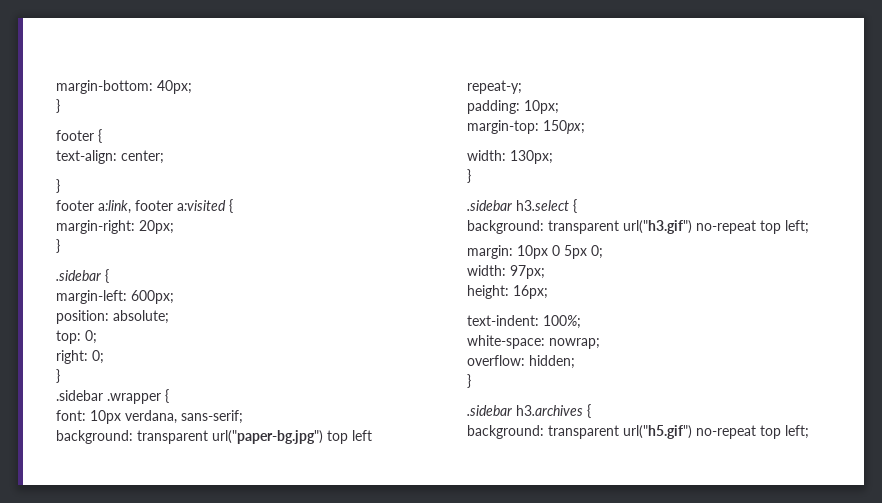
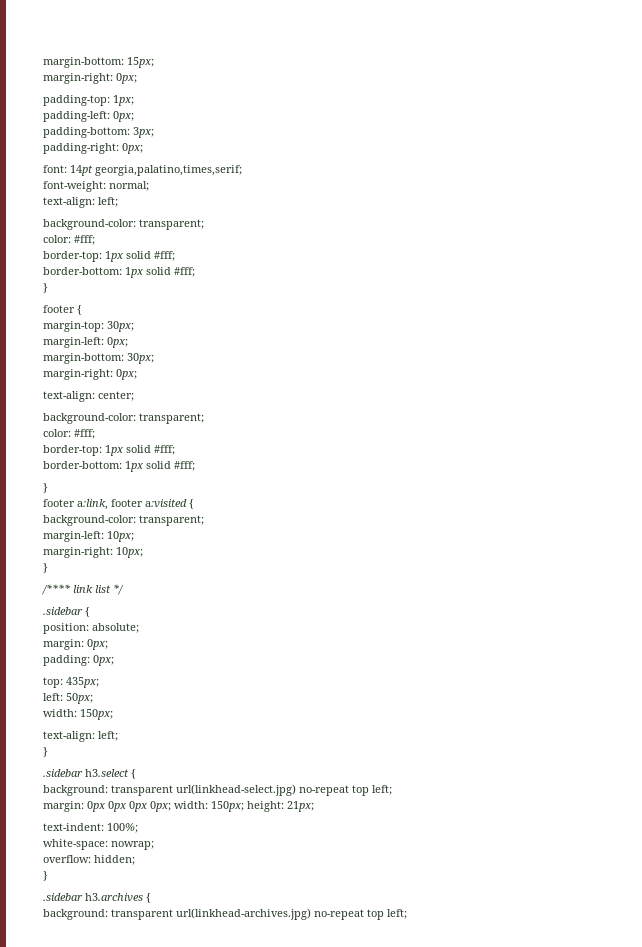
[56,80,192,94] [56,99,60,113] [56,129,102,143] [56,150,164,164] margin-bottom: 40px; // } // footer { // text-align: center; -> [43,57,154,68] [43,73,137,84] [43,95,134,106] [43,111,134,122] [43,127,154,138] [43,143,143,154] [43,165,242,176] [43,181,149,192] [43,197,118,208] [43,219,204,230] [43,235,95,245] [43,251,175,262] [43,267,195,278] [43,283,48,293] [43,305,82,315] [43,321,134,332] [43,337,128,348] [43,353,154,364] [43,369,137,380] [43,391,134,402] [43,413,204,424] [43,429,95,439] [43,445,175,456] [43,461,195,472] margin-bottom: 15px; // margin-right: 0px; // padding-top: 1px; // padding-left: 0px; // padding-bottom: 3px; // padding-right: 0px; // font: 14pt georgia,palatino,times,serif; // font-weight: normal; // text-align: left; // background-color: transparent; // color: #fff; // border-top: 1px solid #fff; // border-bottom: 1px solid #fff; // } // footer { // margin-top: 30px; // margin-left: 0px; // margin-bottom: 30px; // margin-right: 0px; // text-align: center; // background-color: transparent; // color: #fff; // border-top: 1px solid #fff; // border-bottom: 1px solid #fff;
[56,220,174,234] [56,239,60,253] // margin-right: 20px; // } -> [43,515,204,526] [43,531,134,542] [43,547,143,558] [43,563,48,573] [41,584,124,595] // background-color: transparent; // margin-left: 10px; // margin-right: 10px; // } // /**** link list */
[56,290,174,304] // margin-left: 600px; -> (90, 612) none
[56,330,97,344] [56,350,104,364] [56,369,60,383] [56,389,169,404] [56,410,243,424] [56,430,372,444] [467,80,522,94] [467,100,559,114] [467,120,539,134] top: 0; // right: 0; // } // .sidebar .wrapper { // font: 10px verdana, sans-serif; // background: transparent url("paper-bg.jpg") top left repeat-y; // padding: 10px; // margin-top: -> [43,639,108,650] [43,655,114,666] [43,677,99,688] [43,693,93,704] [43,709,77,717] margin: 0px; // padding: 0px; // top: 435px; // left: 50px; // width:
[467,150,553,164] width: 130px; -> [43,731,118,742] text-align: left;
[623,220,692,234] url("h3.gif") -> [176,784,296,796] url(linkhead-select.jpg)
[517,245,603,259] [467,265,545,279] [467,285,548,299] 10px 0 5px 0; // width: 97px; // height: 16px; -> [87,801,314,812] 0px 0px 0px 0px; width: 150px; height: 21px;
[623,425,692,439] url("h5.gif") -> [176,908,311,920] url(linkhead-archives.jpg)

